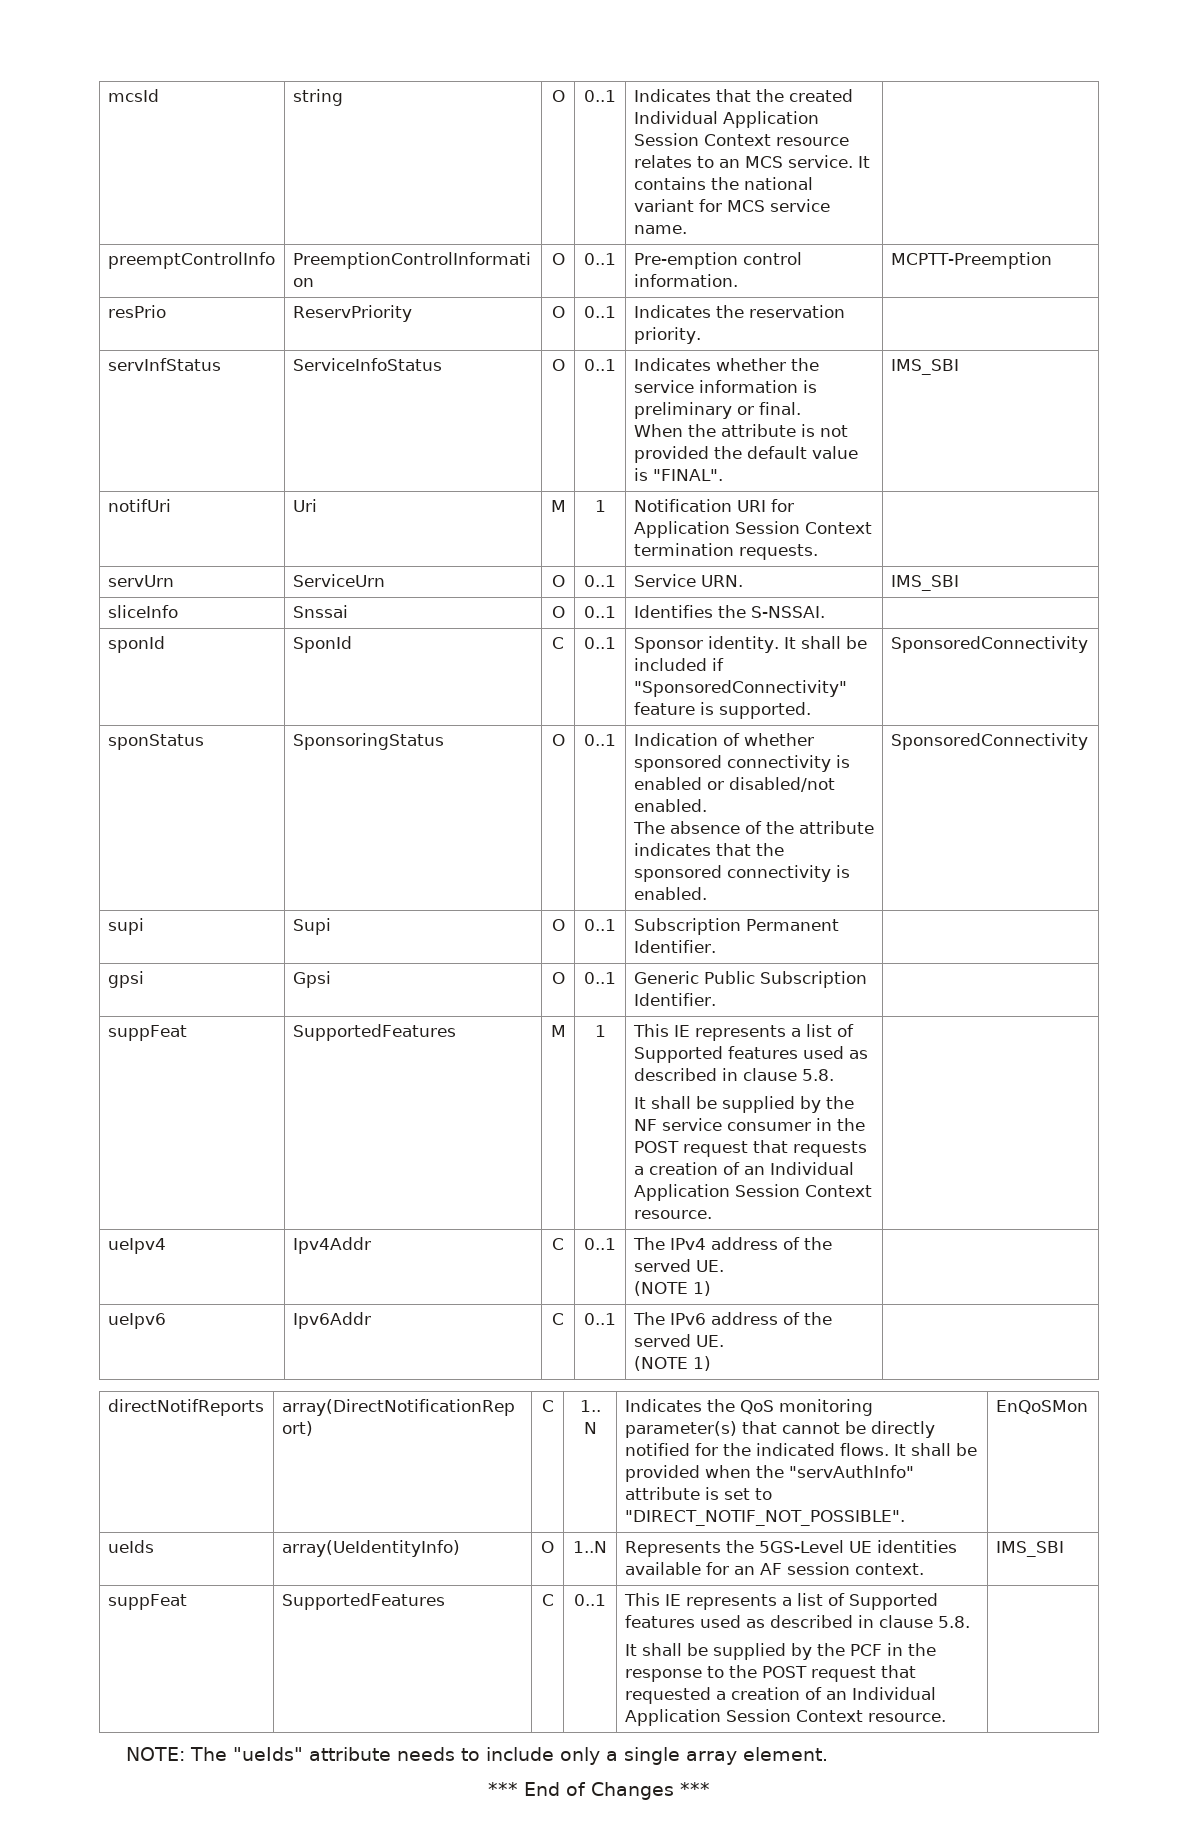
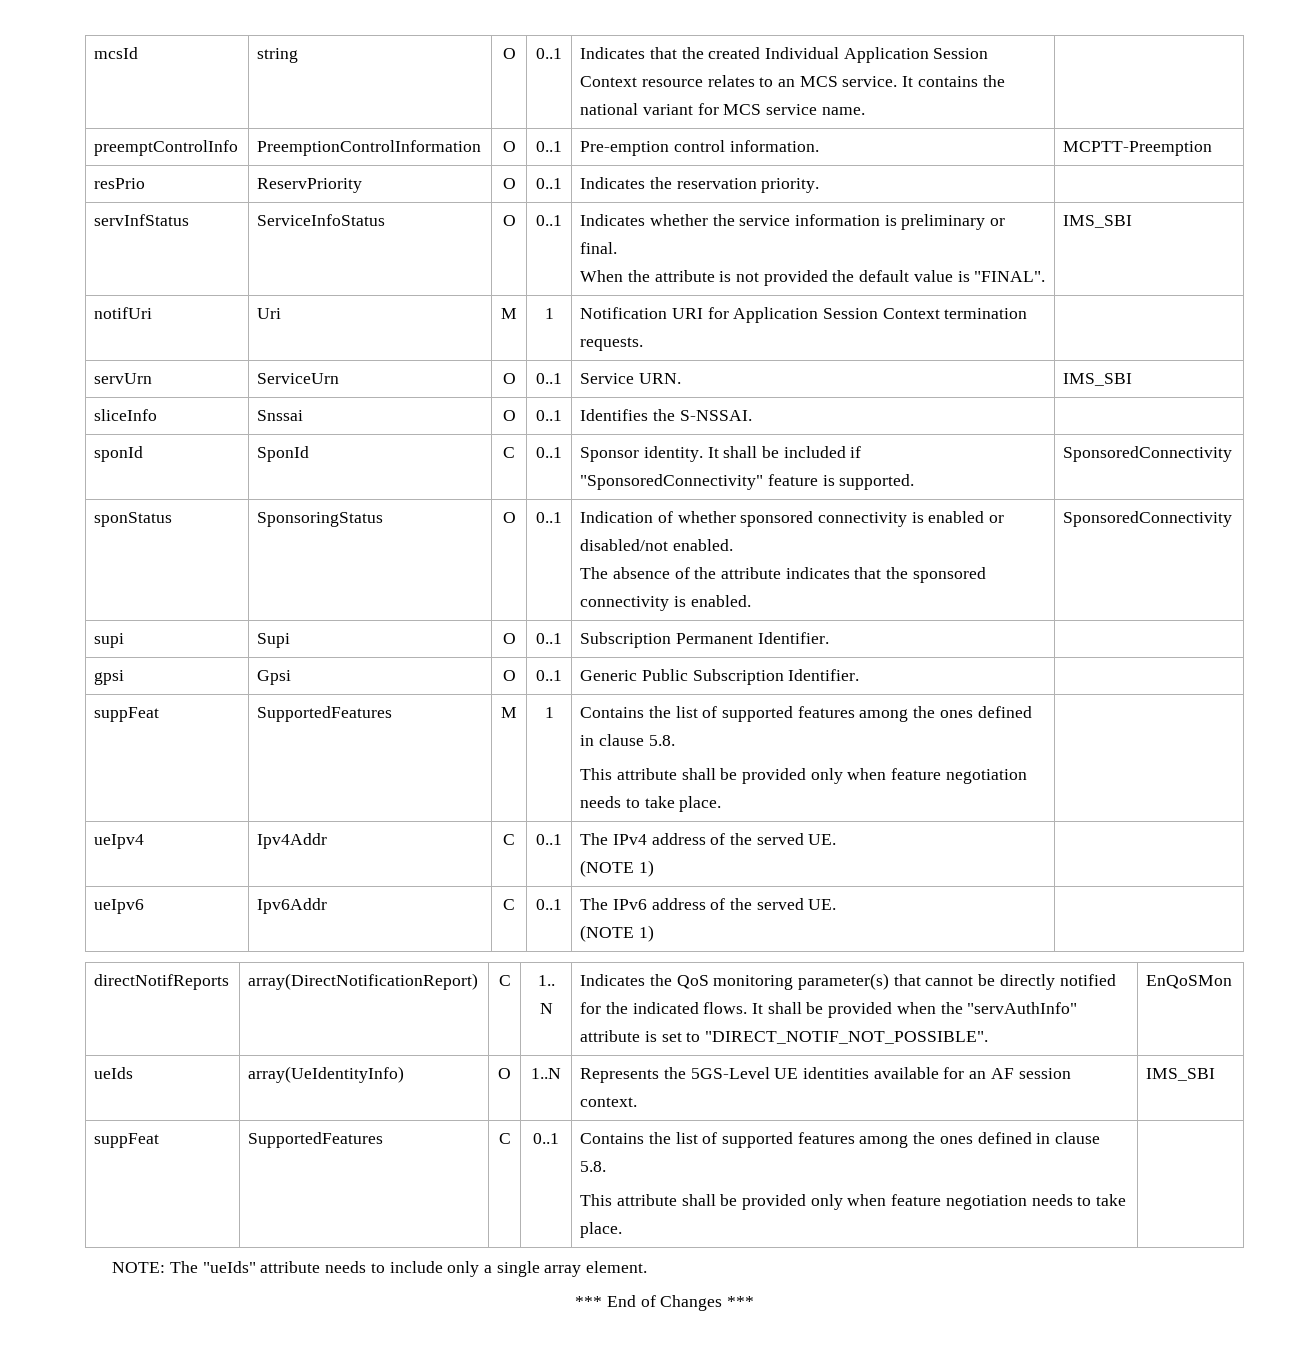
[632,1024,854,1041] [633,1046,868,1063] [633,1068,834,1081] [633,1096,854,1113] [633,1118,865,1131] [633,1140,867,1157] [633,1162,854,1175] [633,1184,872,1201] [633,1210,712,1219] This IE represents a list of Supported features used as described in clause 5.8. // It shall be supplied by the NF service consumer in the POST request that requests a creation of an Individual Application Session Context resource. -> [580,706,1032,722] [580,734,675,746] [580,768,1027,784] [580,796,722,812] Contains the list of supported features among the ones defined in clause 5.8. // This attribute shall be provided only when feature negotiation needs to take place.
[623,1593,938,1610] [624,1615,970,1628] [624,1643,936,1660] [624,1665,916,1682] [624,1687,936,1704] [624,1709,946,1726] This IE represents a list of Supported features used as described in clause 5.8. // It shall be supplied by the PCF in the response to the POST request that requested a creation of an Individual Application Session Context resource. -> [580,1132,1101,1148] [580,1161,607,1172] [580,1194,1127,1210] [580,1222,623,1238] Contains the list of supported features among the ones defined in clause 5.8. // This attribute shall be provided only when feature negotiation needs to take place.

